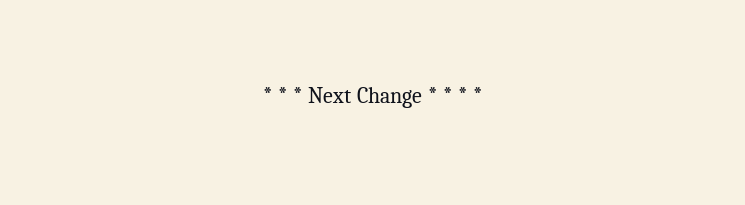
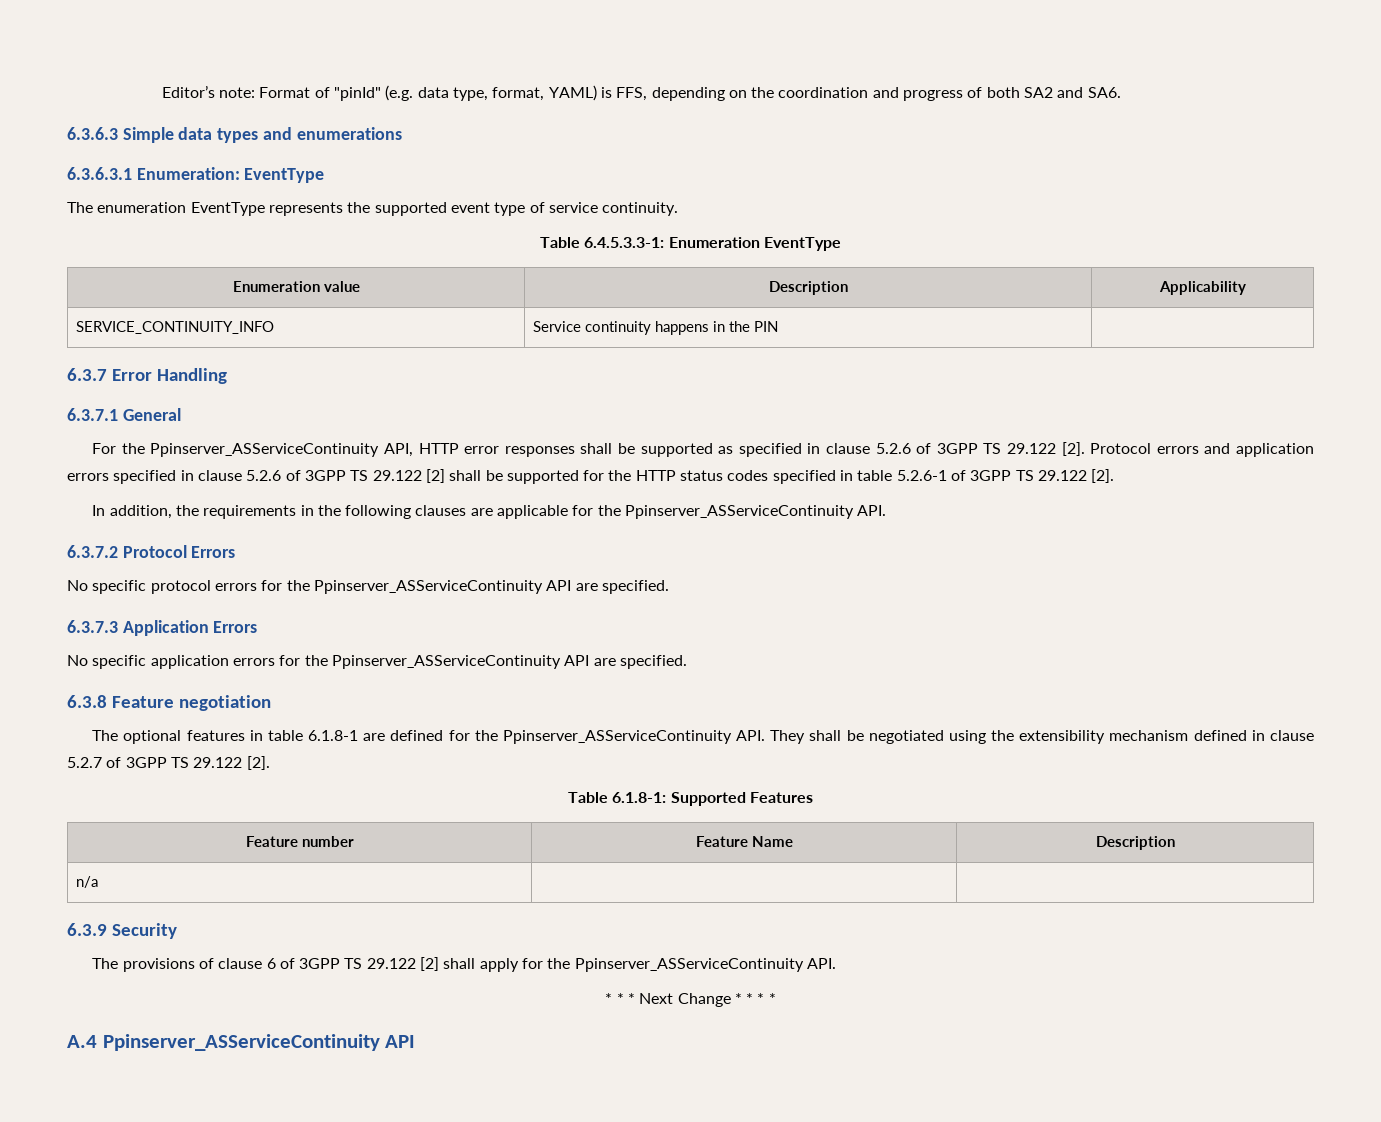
(263, 95) none -> [161,85,1121,101] [67,127,402,143] [67,167,325,183] [67,202,679,216] [540,237,841,251] [232,281,360,292] [768,281,848,295] [1158,281,1246,295] [76,321,275,334] [533,321,779,335] [67,368,227,384] [67,408,181,421] [92,442,1315,457] [67,469,1115,484] [92,505,887,519] [67,545,236,558] [67,580,669,594] [67,620,258,636] [67,655,687,669] [67,695,271,711] [92,730,1314,744] [67,756,270,770] [568,792,813,806] [245,836,354,847] [695,836,793,847] [1095,836,1175,850] [76,876,99,888] [67,923,177,939] [92,957,837,972] Editor’s note: Format of "pinId" (e.g. data type, format, YAML) is FFS, depending on the coordination and progress of both SA2 and SA6. // 6.3.6.3 Simple data types and enumerations // 6.3.6.3.1 Enumeration: EventType // The enumeration EventType represents the supported event type of service continuity. // Table 6.4.5.3.3-1: Enumeration EventType // Enumeration value | Description | Applicability // SERVICE_CONTINUITY_INFO | Service continuity happens in the PIN | // 6.3.7 Error Handling // 6.3.7.1 General // For the Ppinserver_ASServiceContinuity API, HTTP error responses shall be supported as specified in clause 5.2.6 of 3GPP TS 29.122 [2]. Protocol errors and application errors specified in clause 5.2.6 of 3GPP TS 29.122 [2] shall be supported for the HTTP status codes specified in table 5.2.6-1 of 3GPP TS 29.122 [2]. // In addition, the requirements in the following clauses are applicable for the Ppinserver_ASServiceContinuity API. // 6.3.7.2 Protocol Errors // No specific protocol errors for the Ppinserver_ASServiceContinuity API are specified. // 6.3.7.3 Application Errors // No specific application errors for the Ppinserver_ASServiceContinuity API are specified. // 6.3.8 Feature negotiation // The optional features in table 6.1.8-1 are defined for the Ppinserver_ASServiceContinuity API. They shall be negotiated using the extensibility mechanism defined in clause 5.2.7 of 3GPP TS 29.122 [2]. // Table 6.1.8-1: Supported Features // Feature number | Feature Name | Description // n/a | | // 6.3.9 Security // The provisions of clause 6 of 3GPP TS 29.122 [2] shall apply for the Ppinserver_ASServiceContinuity API. //
(482, 95) none -> [67,1034,416,1051] // A.4 Ppinserver_ASServiceContinuity API

